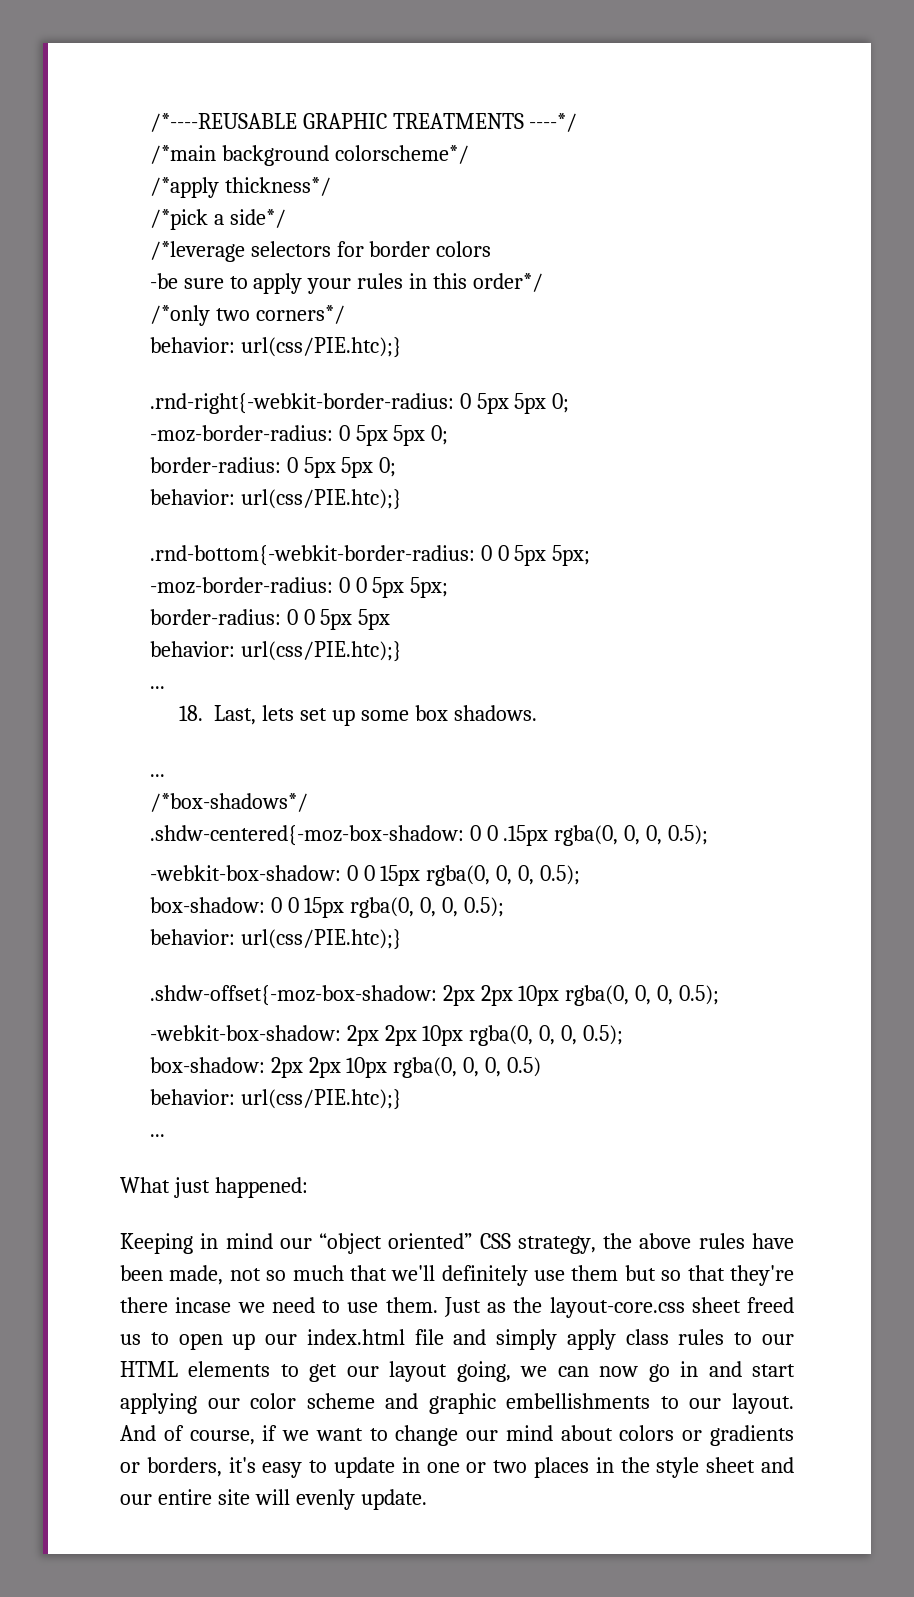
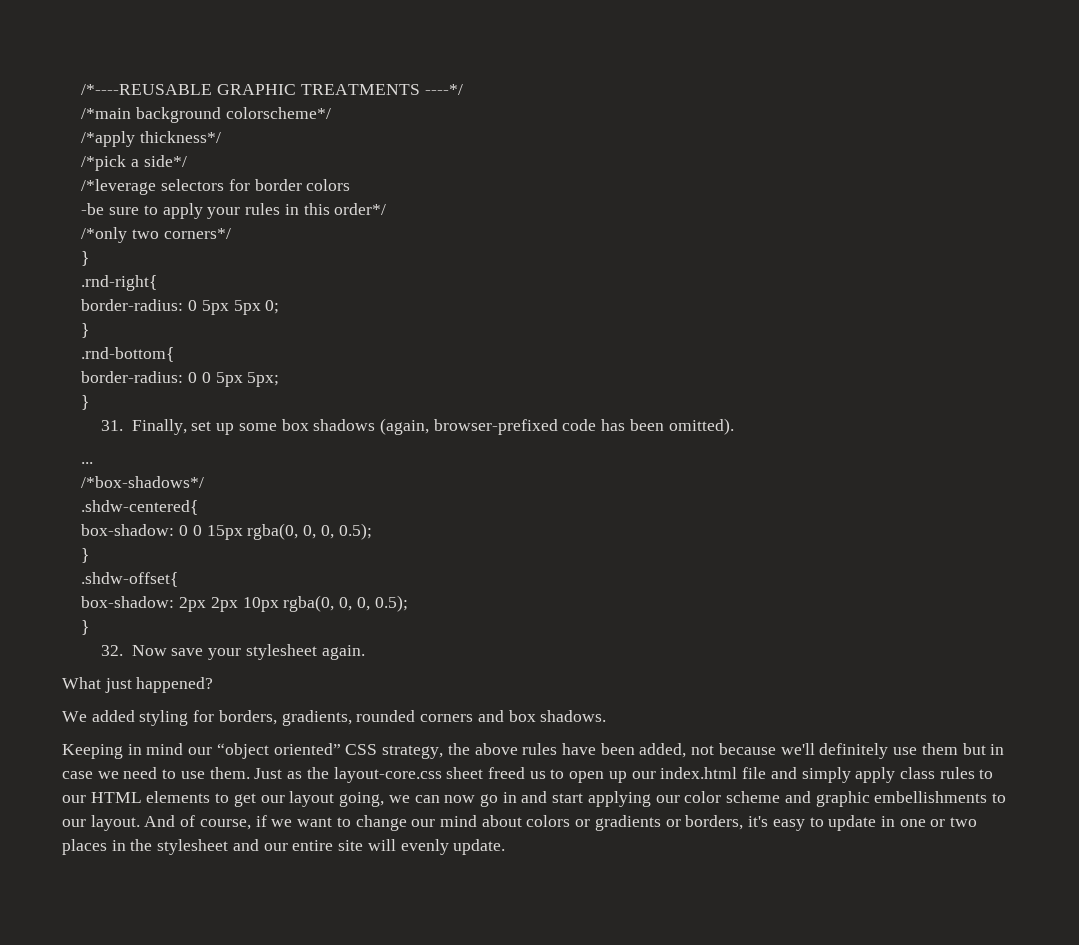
[149,337,402,358] [149,393,570,414] [149,425,449,446] behavior: url(css/PIE.htc);} // .rnd-right{-webkit-border-radius: 0 5px 5px 0; // -moz-border-radius: 0 5px 5px 0; -> [81,251,90,266] [81,275,158,291] } // .rnd-right{
[149,489,402,510] [149,545,591,566] [149,577,449,598] [149,609,391,630] [149,641,402,662] [149,686,165,689] [179,705,537,726] [149,774,165,777] [149,793,308,812] [149,825,709,846] [149,865,581,886] behavior: url(css/PIE.htc);} // .rnd-bottom{-webkit-border-radius: 0 0 5px 5px; // -moz-border-radius: 0 0 5px 5px; // border-radius: 0 0 5px 5px // behavior: url(css/PIE.htc);} // ... // 18. Last, lets set up some box shadows. // ... // /*box-shadows*/ // .shdw-centered{-moz-box-shadow: 0 0 .15px rgba(0, 0, 0, 0.5); // -webkit-box-shadow: 0 0 15px rgba(0, 0, 0, 0.5); -> [81,323,90,338] [81,347,175,362] [81,371,280,387] [81,395,90,410] [100,418,734,435] [81,462,94,464] [81,476,205,488] [81,500,199,515] } // .rnd-bottom{ // border-radius: 0 0 5px 5px; // } // 31. Finally, set up some box shadows (again, browser-prefixed code has been omitted). // ... // /*box-shadows*/ // .shdw-centered{
[149,929,402,950] [149,985,720,1006] [149,1025,624,1046] [149,1057,542,1078] [149,1089,402,1110] [149,1134,165,1137] [120,1177,308,1198] behavior: url(css/PIE.htc);} // .shdw-offset{-moz-box-shadow: 2px 2px 10px rgba(0, 0, 0, 0.5); // -webkit-box-shadow: 2px 2px 10px rgba(0, 0, 0, 0.5); // box-shadow: 2px 2px 10px rgba(0, 0, 0, 0.5) // behavior: url(css/PIE.htc);} // ... // What just happened: -> [81,548,90,563] [81,572,179,587] [81,595,408,612] [81,620,90,635] [100,644,365,660] [62,677,214,693] [62,710,607,726] } // .shdw-offset{ // box-shadow: 2px 2px 10px rgba(0, 0, 0, 0.5); // } // 32. Now save your stylesheet again. // What just happened? // We added styling for borders, gradients, rounded corners and box shadows.
[169,1265,387,1285] made, not so much that -> [639,743,776,758] added, not because
[661,1265,794,1286] [120,1297,232,1313] so that they're there incase -> [990,744,1005,755] [62,771,93,779] in case
[656,1457,756,1478] style sheet -> [157,839,229,855] stylesheet

